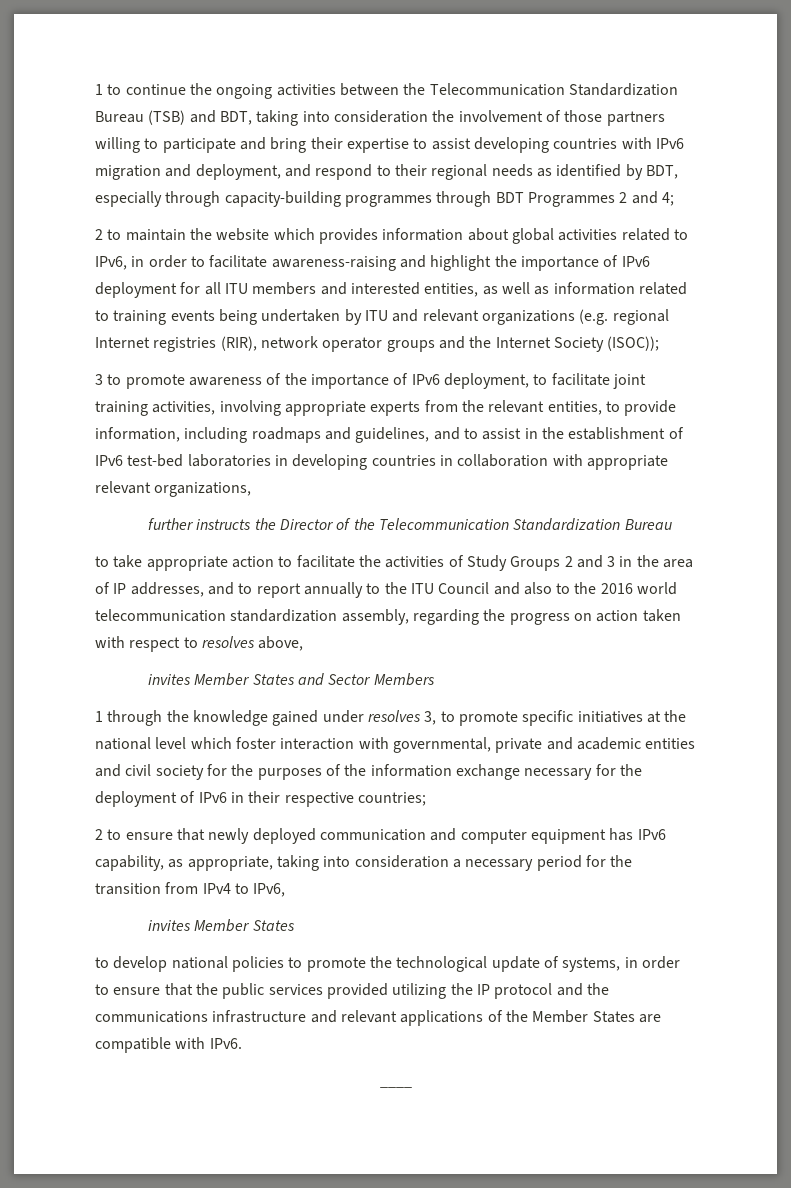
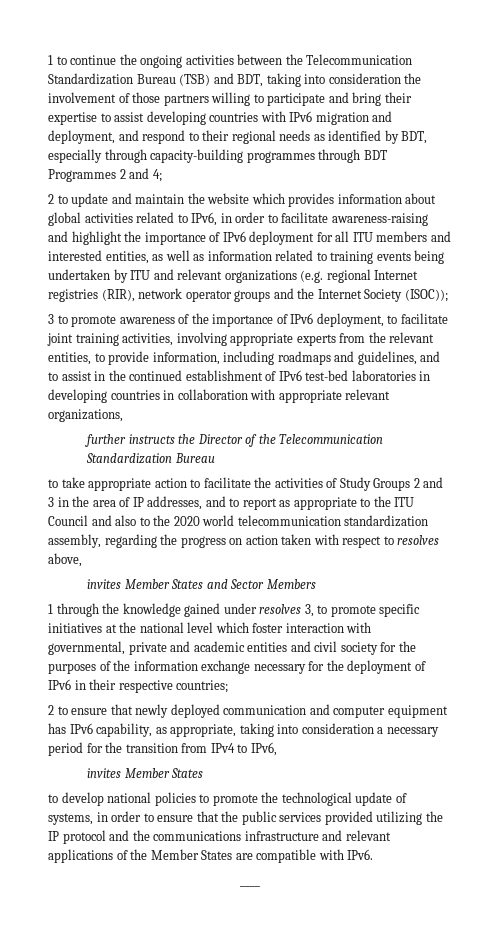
(122, 234) none -> [71,193,132,207] update and
(564, 433) none -> [129,370,183,381] continued
[303,582,363,598] annually -> [279,497,357,510] as appropriate
[600,583,633,594] 2016 -> [173,516,200,526] 2020

